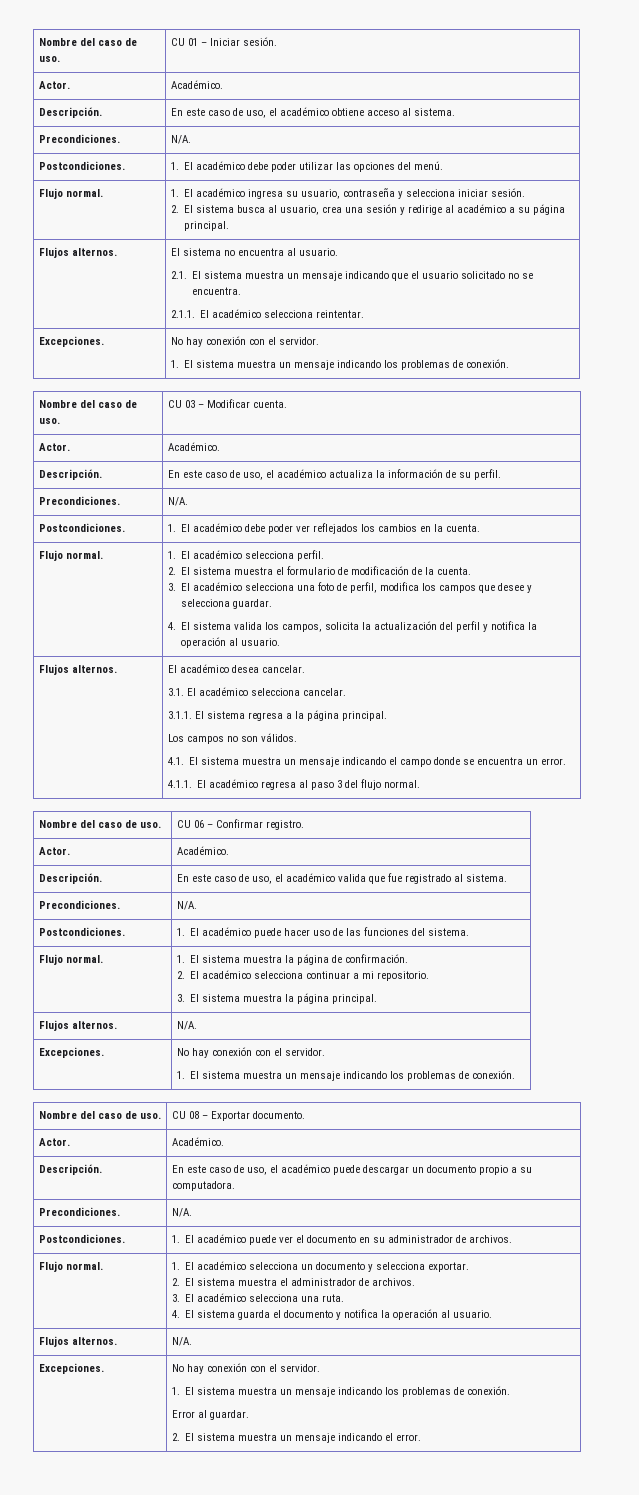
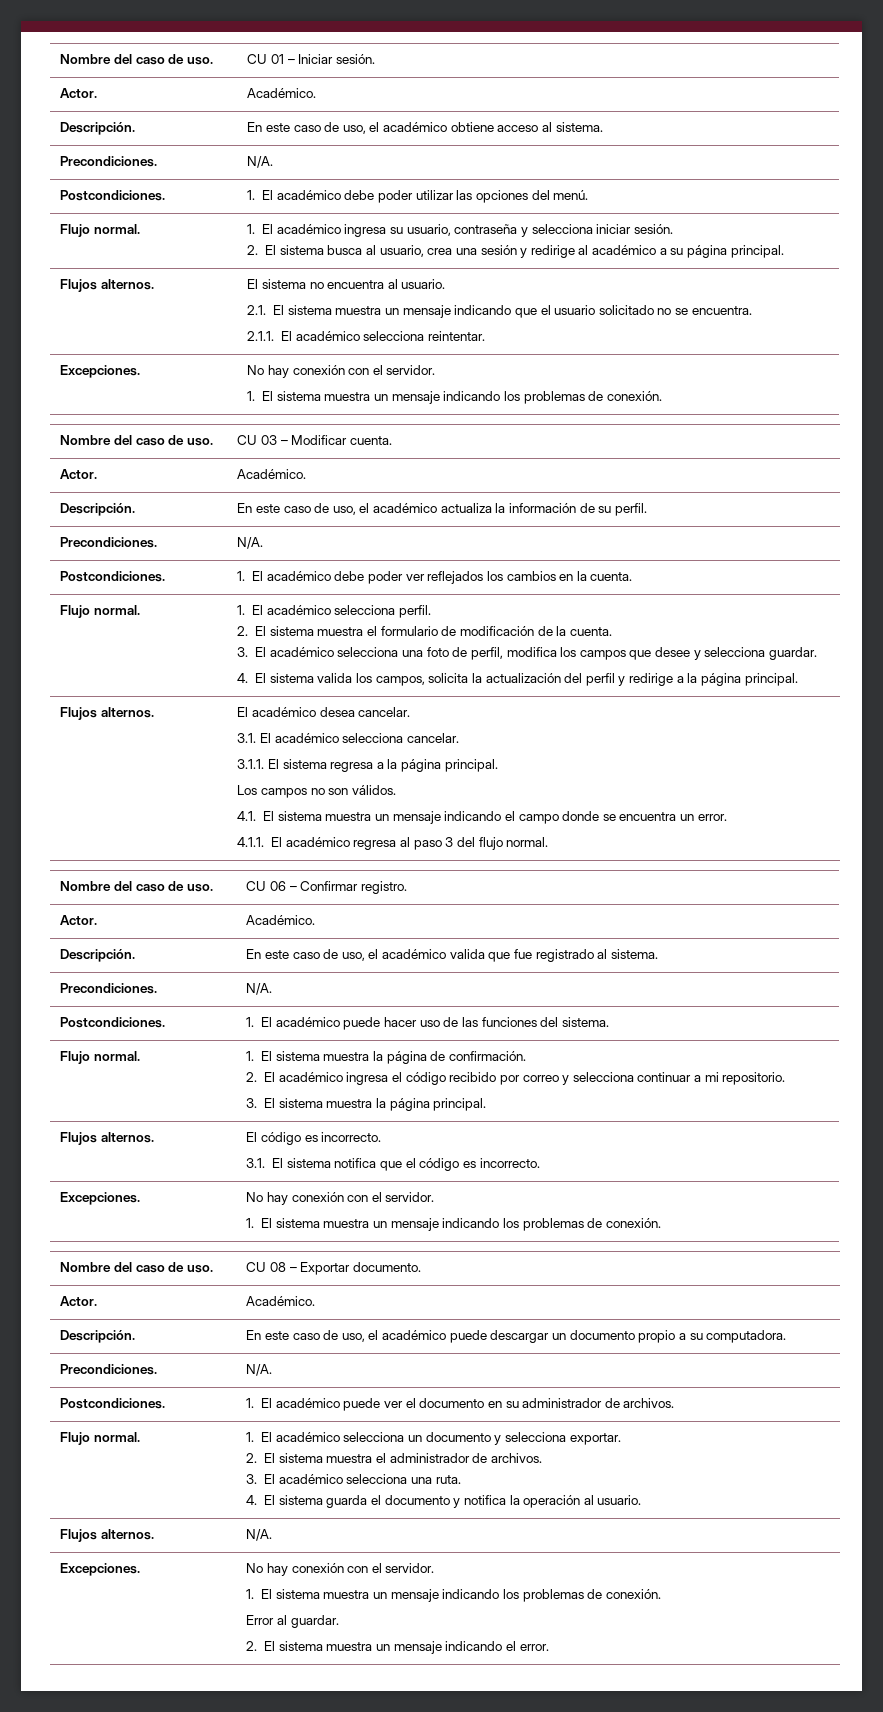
[491,621,538,630] [181,637,281,648] notifica la operación al usuario. -> [629,673,798,686] redirige a la página principal.
(252, 974) none -> [346,1072,570,1085] ingresa el código recibido por correo y
[176,1021,197,1030] N/A. -> [246,1132,382,1145] [246,1158,540,1171] El código es incorrecto. // 3.1. El sistema notifica que el código es incorrecto.

